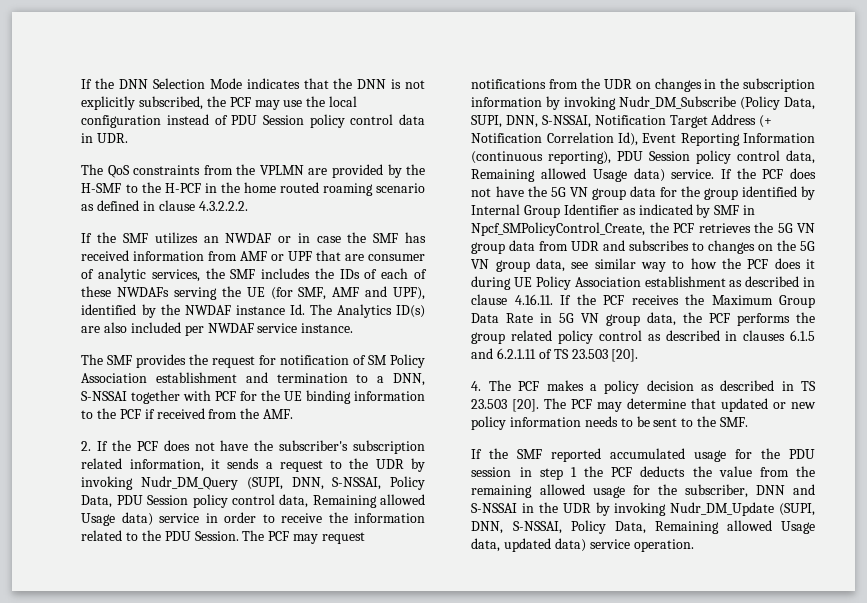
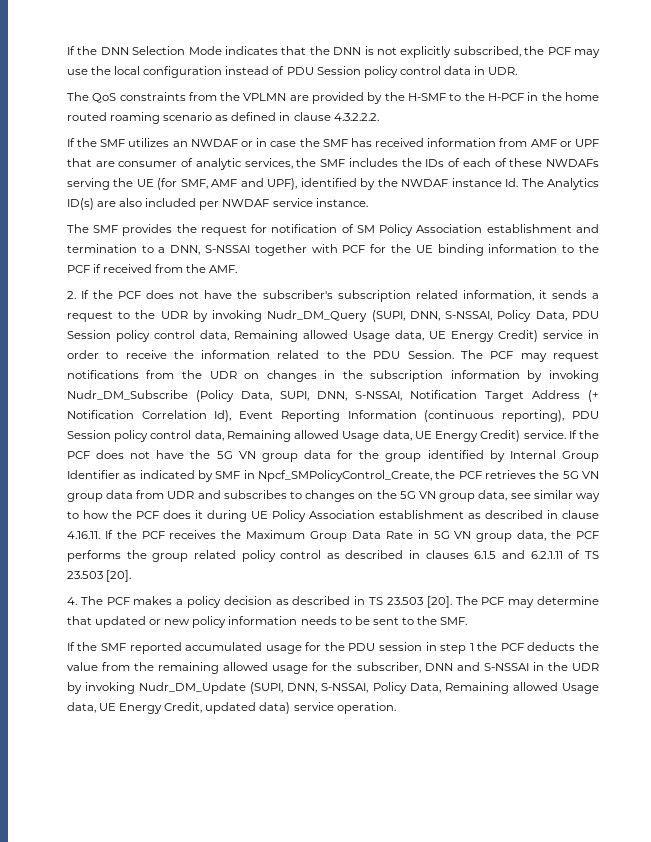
[121,512,153,526] data) -> [394,330,538,342] data, UE Energy Credit)
[633,168,665,182] data) -> [382,430,521,442] data, UE Energy Credit)
(501, 545) none -> [98,702,203,714] UE Energy Credit,

